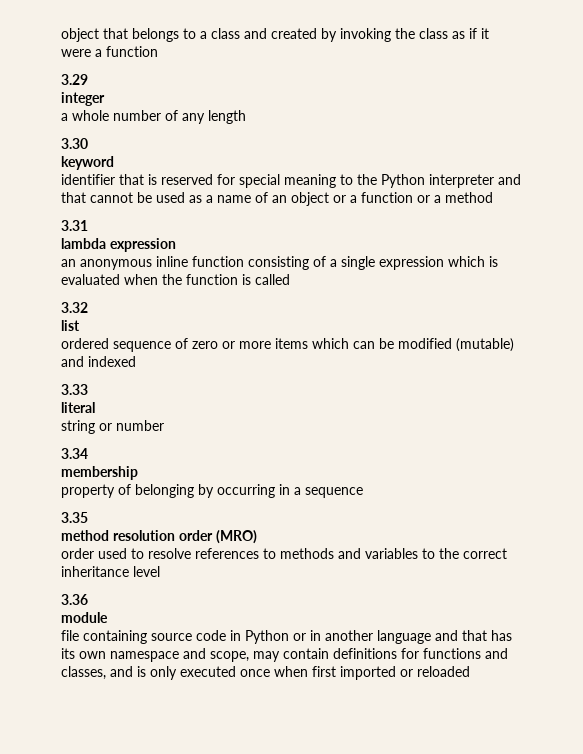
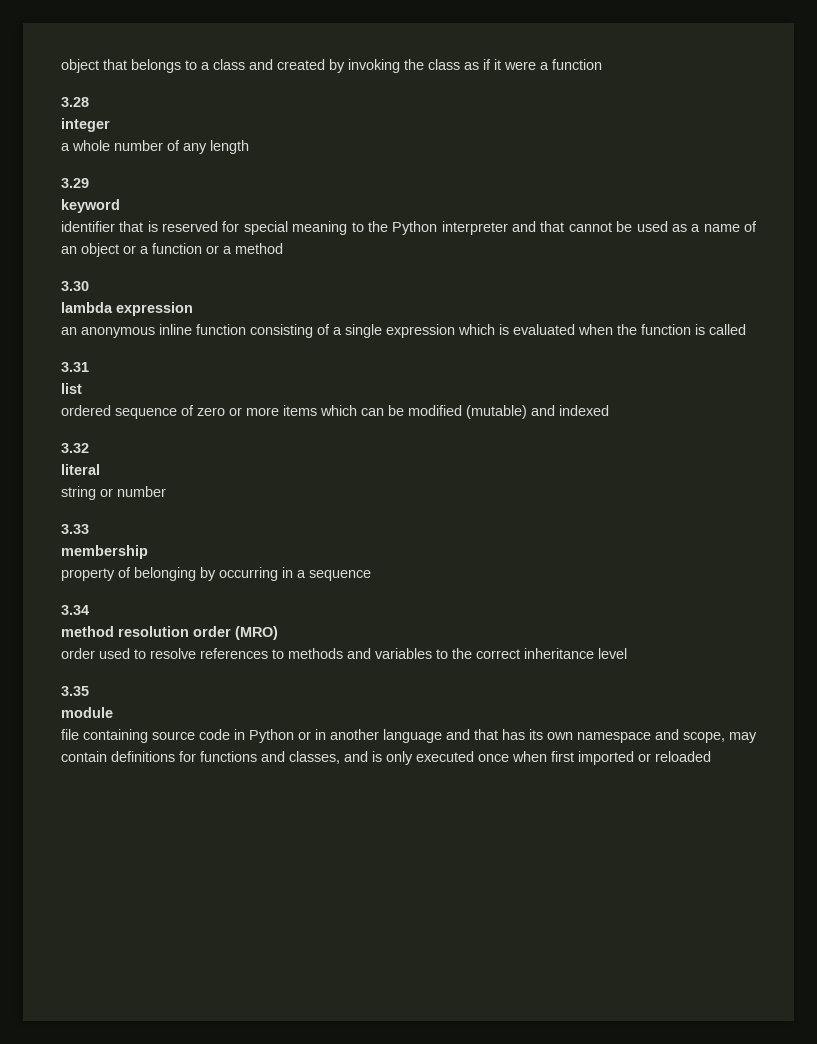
[61,74,88,85] 3.29 -> [61,97,89,107] 3.28
[61,138,88,149] 3.30 -> [61,178,89,188] 3.29
[61,220,88,231] 3.31 -> [61,281,89,291] 3.30
[61,302,88,313] 3.32 -> [61,362,89,372] 3.31
[61,384,88,395] 3.33 -> [61,443,89,453] 3.32
[61,448,88,459] 3.34 -> [61,524,89,534] 3.33
[61,512,88,523] 3.35 -> [61,605,89,615] 3.34
[61,594,88,605] 3.36 -> [61,686,89,696] 3.35

